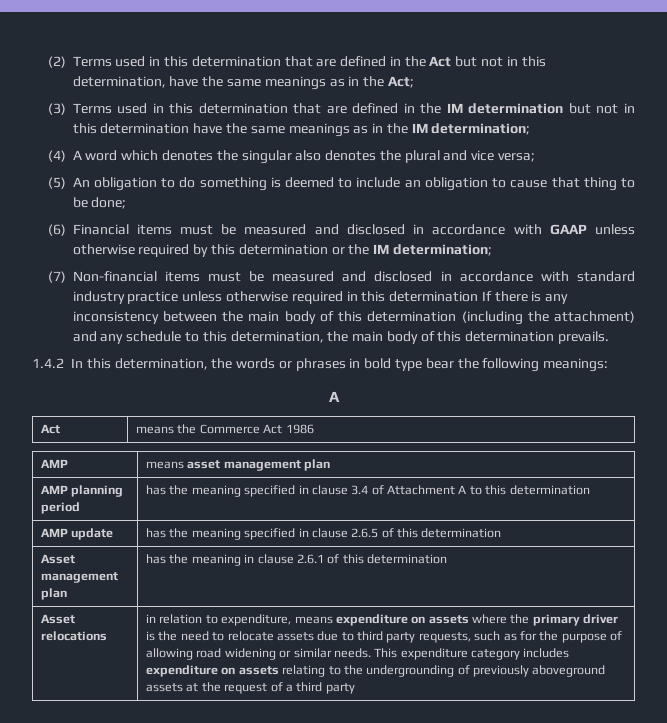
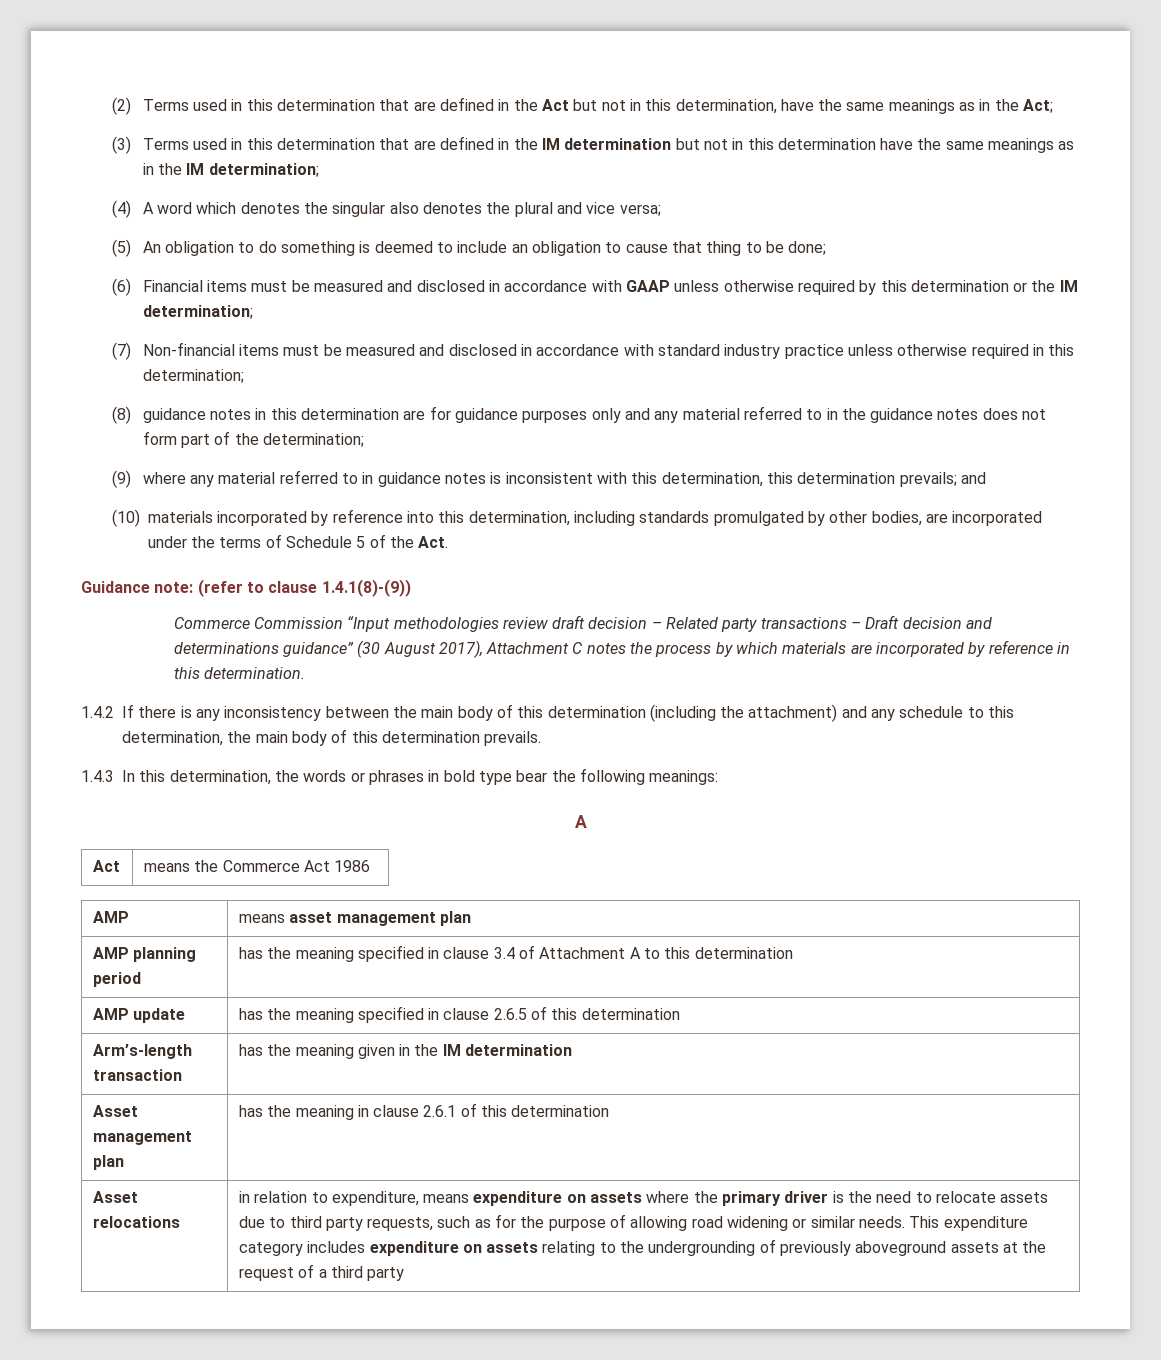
[389,291,479,302] determination -> [142,369,244,383] [111,406,1047,424] [142,431,364,448] [111,470,986,488] [111,509,1043,527] [147,534,449,548] [81,579,411,597] [173,615,993,632] [173,640,1070,658] [173,667,305,679] [81,706,114,718] determination; // (8) guidance notes in this determination are for guidance purposes only and any material referred to in the guidance notes does not form part of the determination; // (9) where any material referred to in guidance notes is inconsistent with this determination, this determination prevails; and // (10) materials incorporated by reference into this determination, including standards promulgated by other bodies, are incorporated under the terms of Schedule 5 of the Act. // Guidance note: (refer to clause 1.4.1(8)-(9)) // Commerce Commission “Input methodologies review draft decision – Related party transactions – Draft decision and determinations guidance” (30 August 2017), Attachment C notes the process by which materials are incorporated by reference in this determination. // 1.4.2
[32,358,64,368] 1.4.2 -> [81,770,114,782] 1.4.3
(502, 533) none -> [92,1044,192,1059] [92,1069,182,1081] [238,1044,573,1059] // Arm’s-length transaction | has the meaning given in the IM determination

